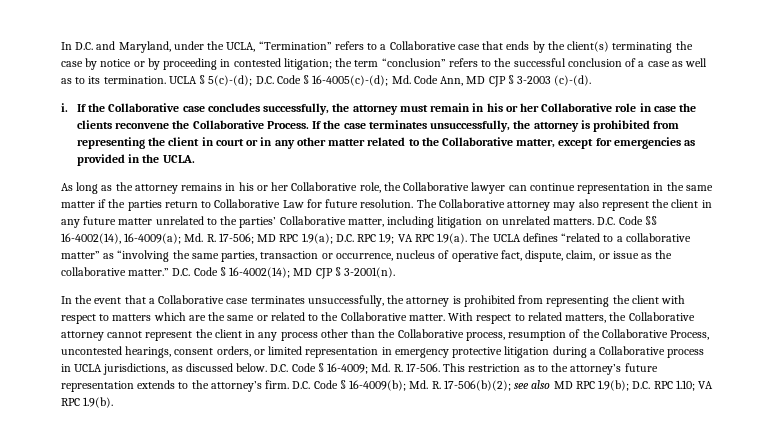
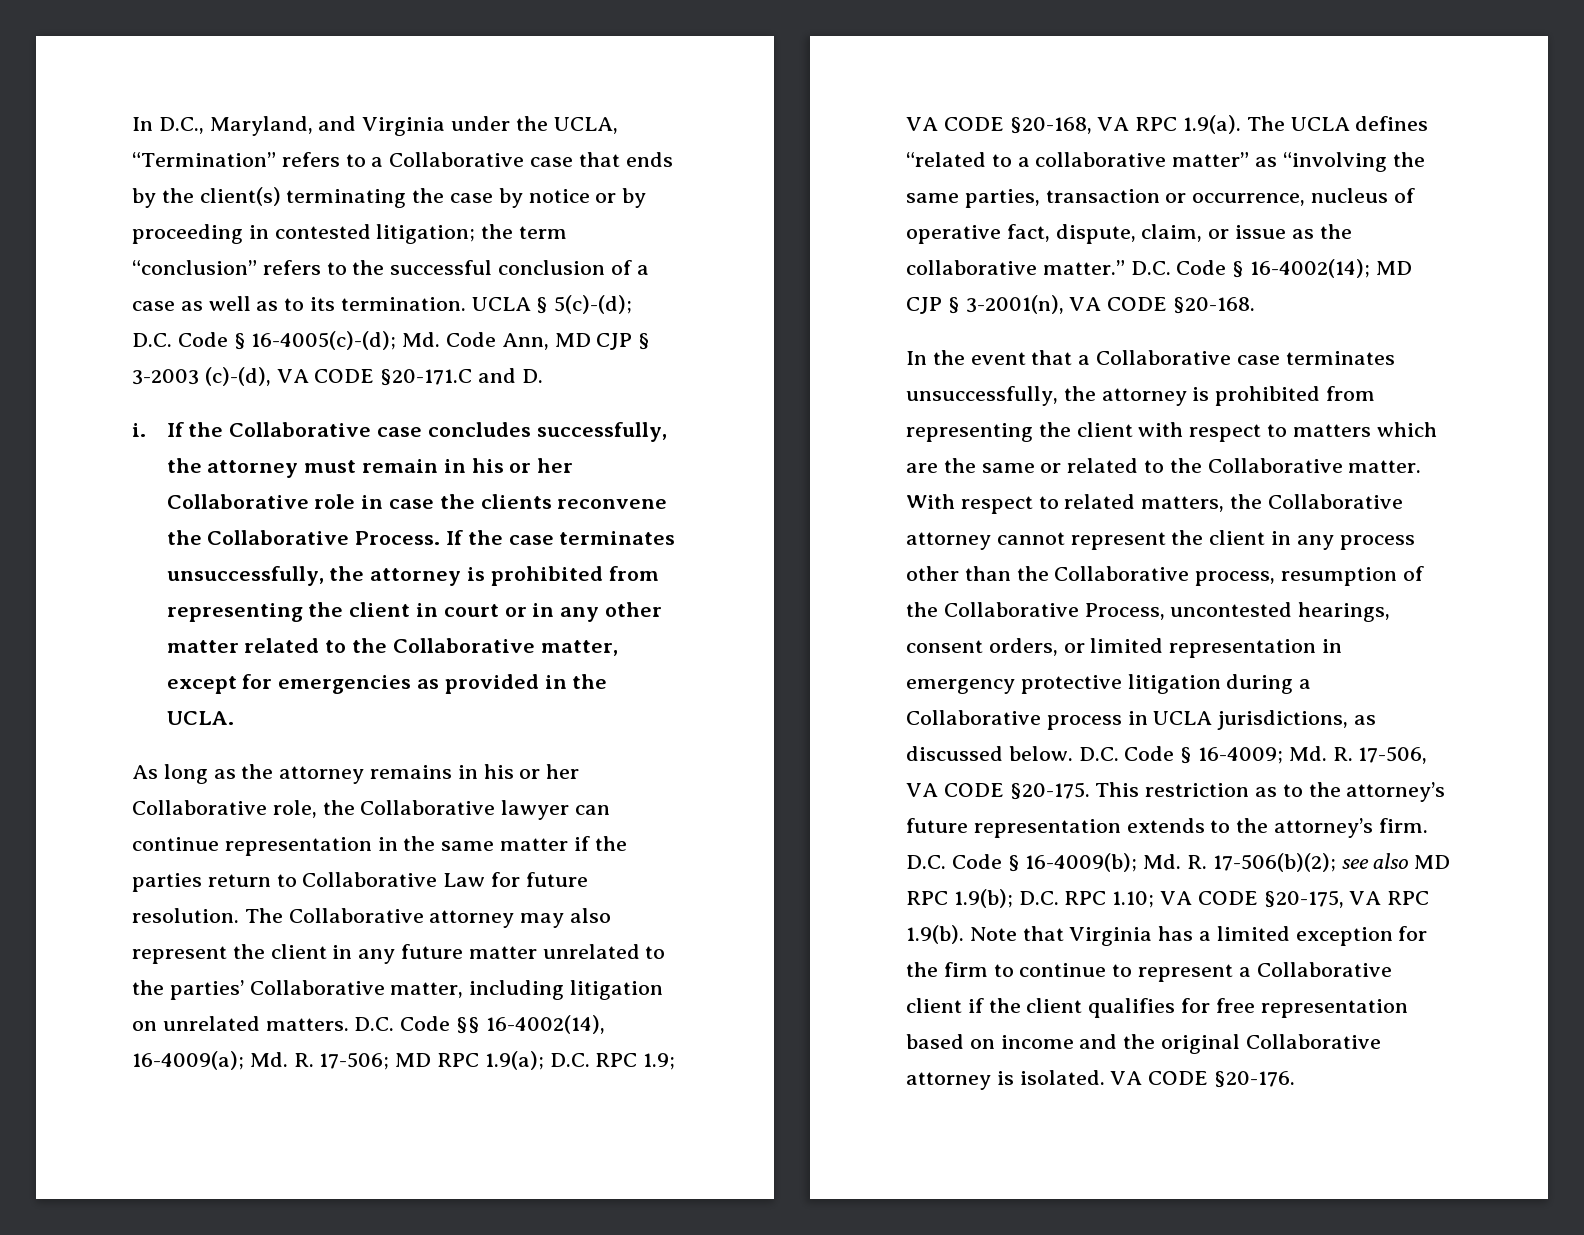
[61,41,171,53] In D.C. and Maryland, -> [132,116,446,136] In D.C., Maryland, and Virginia
[554,75,592,86] (c)-(d). -> [204,367,543,386] (c)-(d), VA CODE §20-171.C and D.
(413, 238) none -> [943,117,1130,134] CODE §20-168, VA
[344,267,396,278] 3-2001(n). -> [965,295,1256,314] 3-2001(n), VA CODE §20-168.
[405,363,440,372] 17-506. -> [1358,746,1428,764] [906,782,1090,800] 17-506, VA CODE §20-175.
[61,397,114,408] RPC 1.9(b). -> [1197,890,1430,908] [906,925,1428,946] [906,962,1392,982] [906,998,1408,1018] [906,1034,1381,1054] [906,1070,1296,1090] CODE §20-175, VA RPC 1.9(b). Note that Virginia has a limited exception for the firm to continue to represent a Collaborative client if the client qualifies for free representation based on income and the original Collaborative attorney is isolated. VA CODE §20-176.

